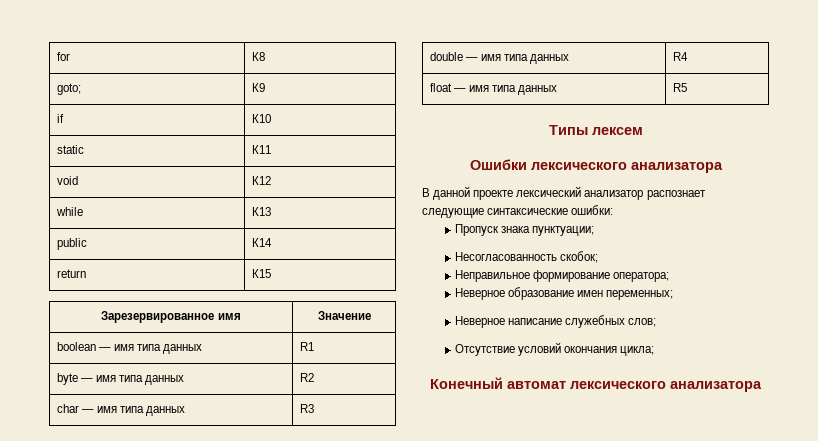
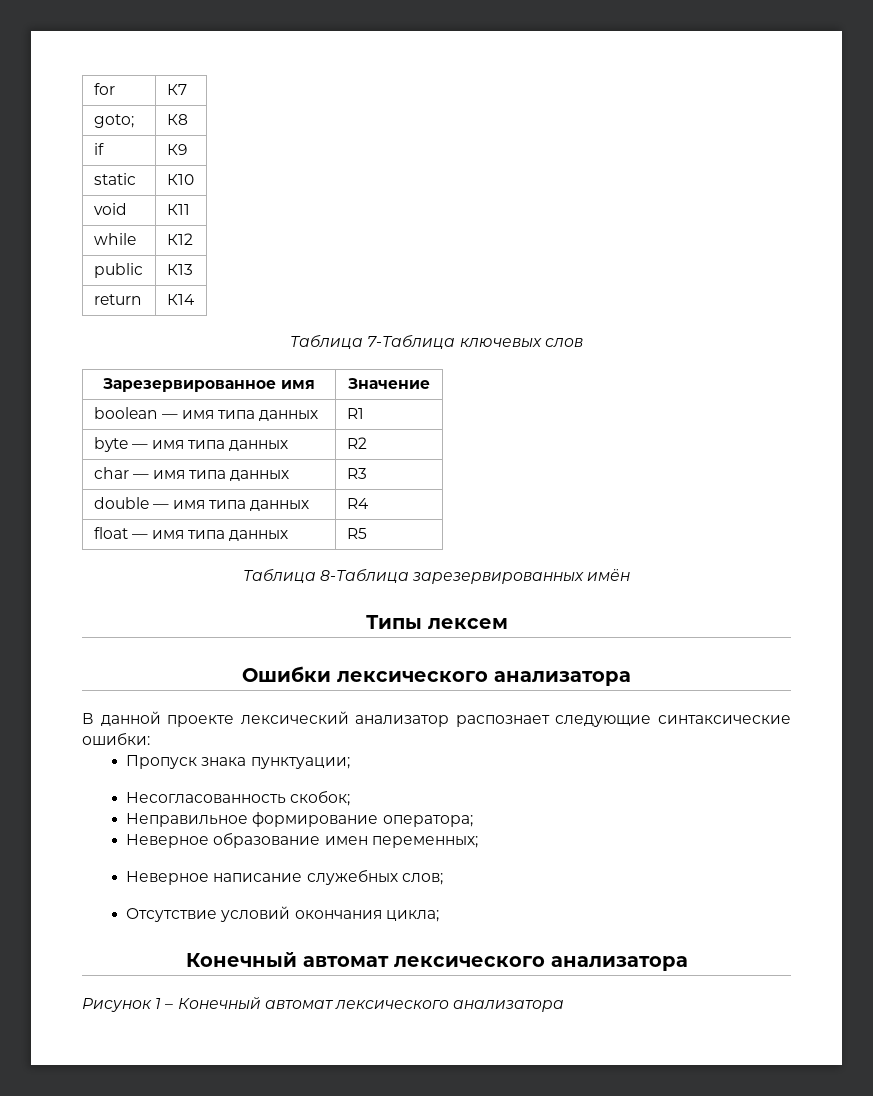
(71, 56) none -> [166,84,187,95] [93,114,134,128] | К7 // goto;
[57,83,82,95] goto; -> [93,143,104,155] if
[57,114,65,123] if -> [93,173,136,185] static
[57,145,85,154] static -> [93,203,127,215] void
[57,176,79,185] void -> [93,233,136,245] while
[56,207,84,216] while -> [93,263,143,278] public
[57,238,88,250] public -> [93,294,142,305] return
[57,269,87,278] [252,269,272,278] // return | К15 -> [290,334,583,349] // Таблица 7-Таблица ключевых слов
(688, 87) none -> [242,568,631,584] // Таблица 8-Таблица зарезервированных имён
(762, 386) none -> [82,997,565,1012] // Рисунок 1 – Конечный автомат лексического анализатора

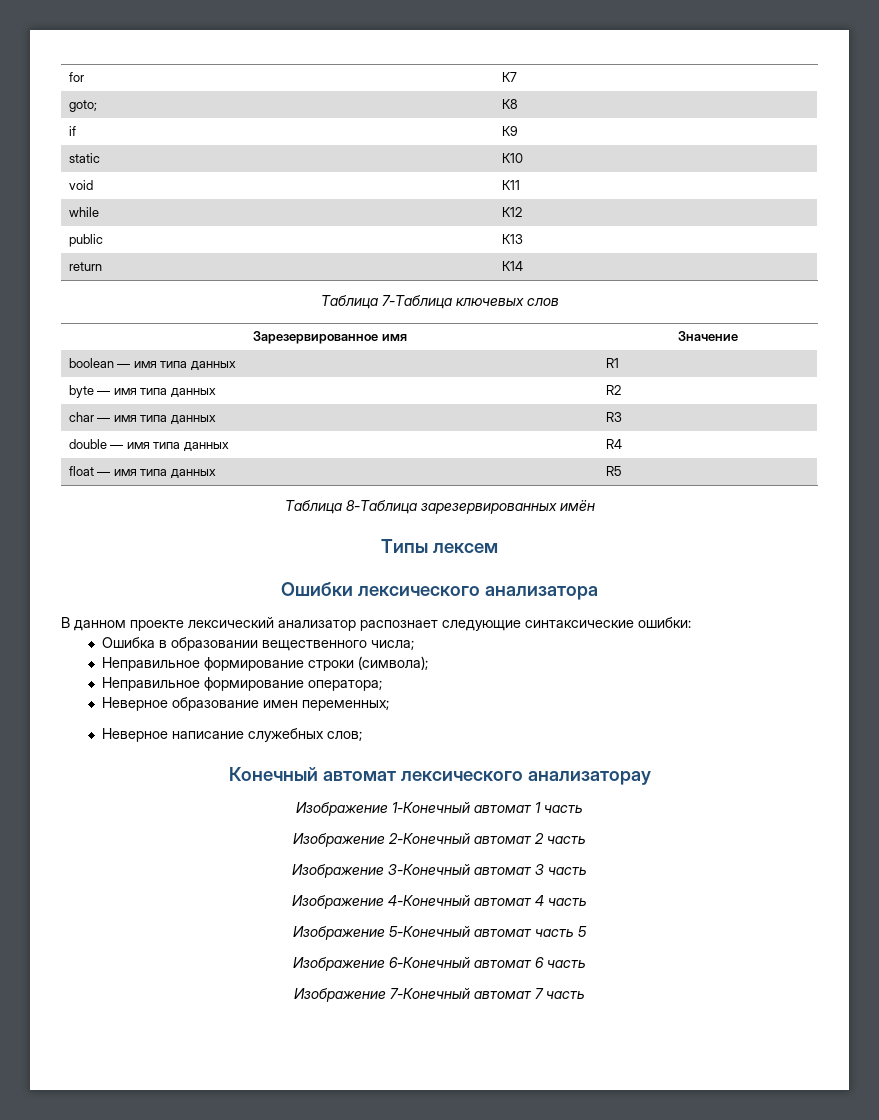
[100,711,161,726] данной -> [74,620,126,631] данном
[126,755,350,769] [126,790,351,806] Пропуск знака пунктуации; // Несогласованность скобок; -> [101,637,414,651] [101,656,428,671] Ошибка в образовании вещественного числа; // Неправильное формирование строки (символа);
[126,906,439,922] [185,952,688,971] [82,997,565,1012] // Отсутствие условий окончания цикла; // Конечный автомат лексического анализатора // Рисунок 1 – Конечный автомат лексического анализатора -> [228,767,651,785] [296,802,583,816] [293,833,586,847] [292,864,587,878] [292,895,587,909] [293,926,587,940] [293,957,586,971] [294,988,585,1002] // Конечный автомат лексического анализаторау // Изображение 1-Конечный автомат 1 часть // Изображение 2-Конечный автомат 2 часть // Изображение 3-Конечный автомат 3 часть // Изображение 4-Конечный автомат 4 часть // Изображение 5-Конечный автомат часть 5 // Изображение 6-Конечный автомат 6 часть // Изображение 7-Конечный автомат 7 часть

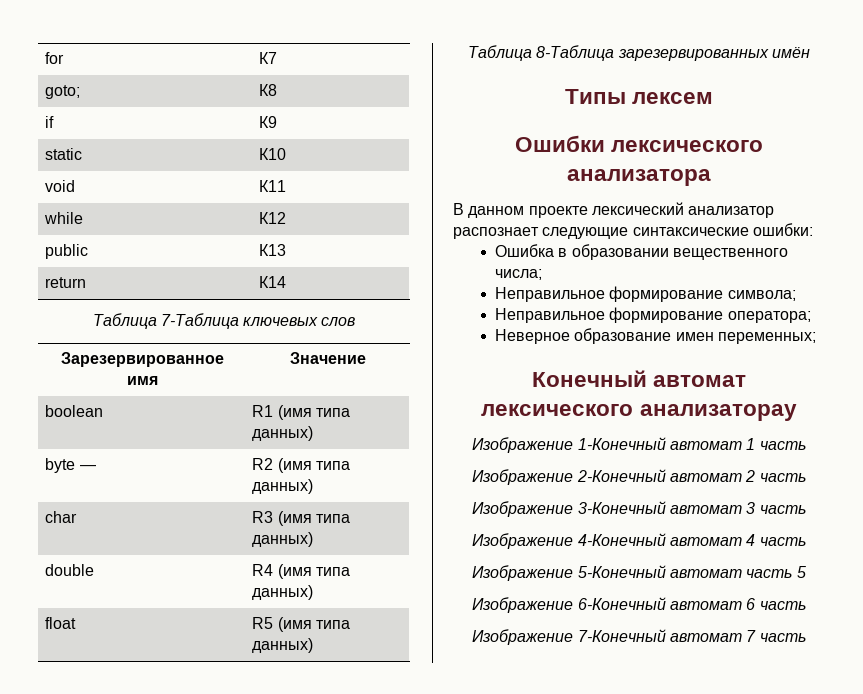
[117,361,236,371] [605,358,619,368] [68,385,216,398] [605,385,621,395] [68,412,216,425] [605,412,622,422] [68,439,229,452] [605,439,622,449] [68,466,216,479] [605,466,622,476] — имя типа данных | R1 // byte — имя типа данных | R2 // char — имя типа данных | R3 // double — имя типа данных | R4 // float — имя типа данных | R5 -> [252,405,350,420] [252,426,314,441] [45,458,96,473] [252,458,350,473] [252,479,314,494] [45,511,78,523] [252,511,350,526] [252,532,314,547] [45,564,95,576] [252,564,350,579] [252,585,314,600] [45,617,77,629] [252,617,350,632] [252,638,314,653] | R1 (имя типа данных) // byte — | R2 (имя типа данных) // char | R3 (имя типа данных) // double | R4 (имя типа данных) // float | R5 (имя типа данных)
[307,656,428,671] строки (символа); -> [727,290,796,301] символа;
[101,728,362,742] // Неверное написание служебных слов; -> (817, 338) none

